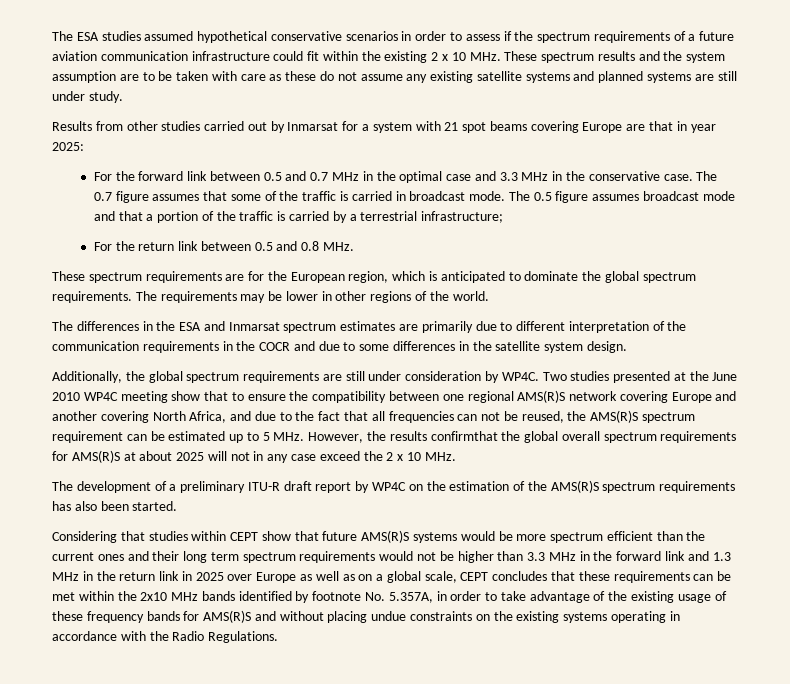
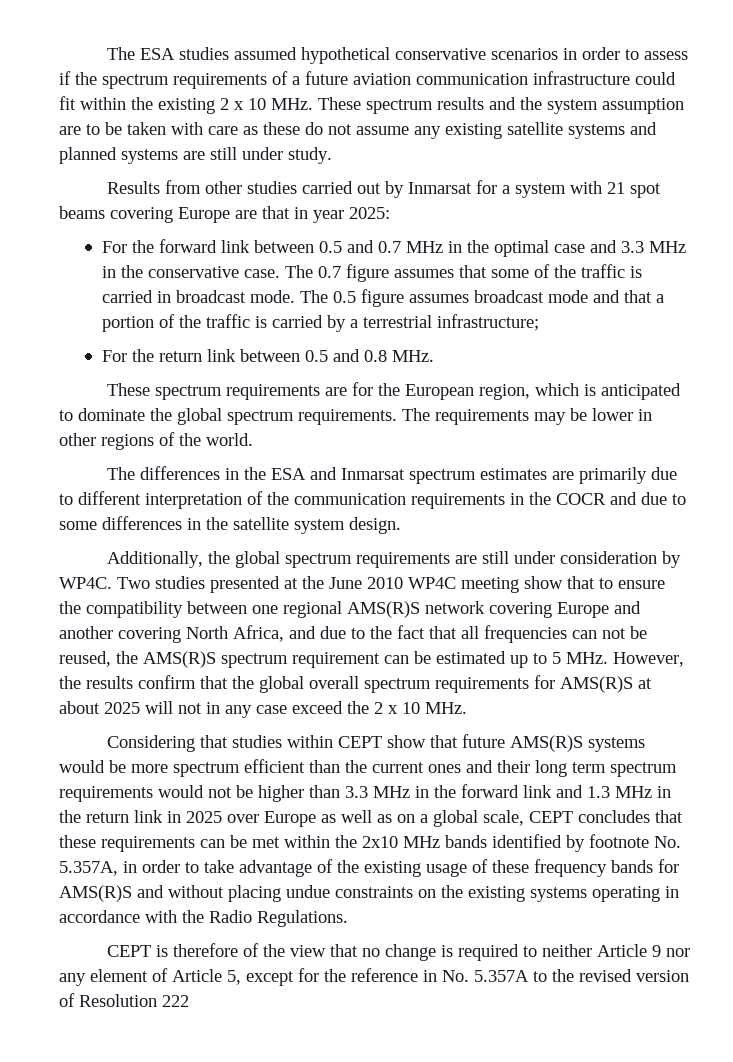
[430,431,498,441] confirmthat -> [138,675,228,689] confirm that
[52,480,736,493] [52,501,178,511] // The development of a preliminary ITU-R draft report by WP4C on the estimation of the AMS(R)S spectrum requirements has also been started. -> (467, 708) none
(279, 637) none -> [106,943,690,961] [59,968,689,986] [59,993,189,1007] // CEPT is therefore of the view that no change is required to neither Article 9 nor any element of Article 5, except for the reference in No. 5.357A to the revised version of Resolution 222

